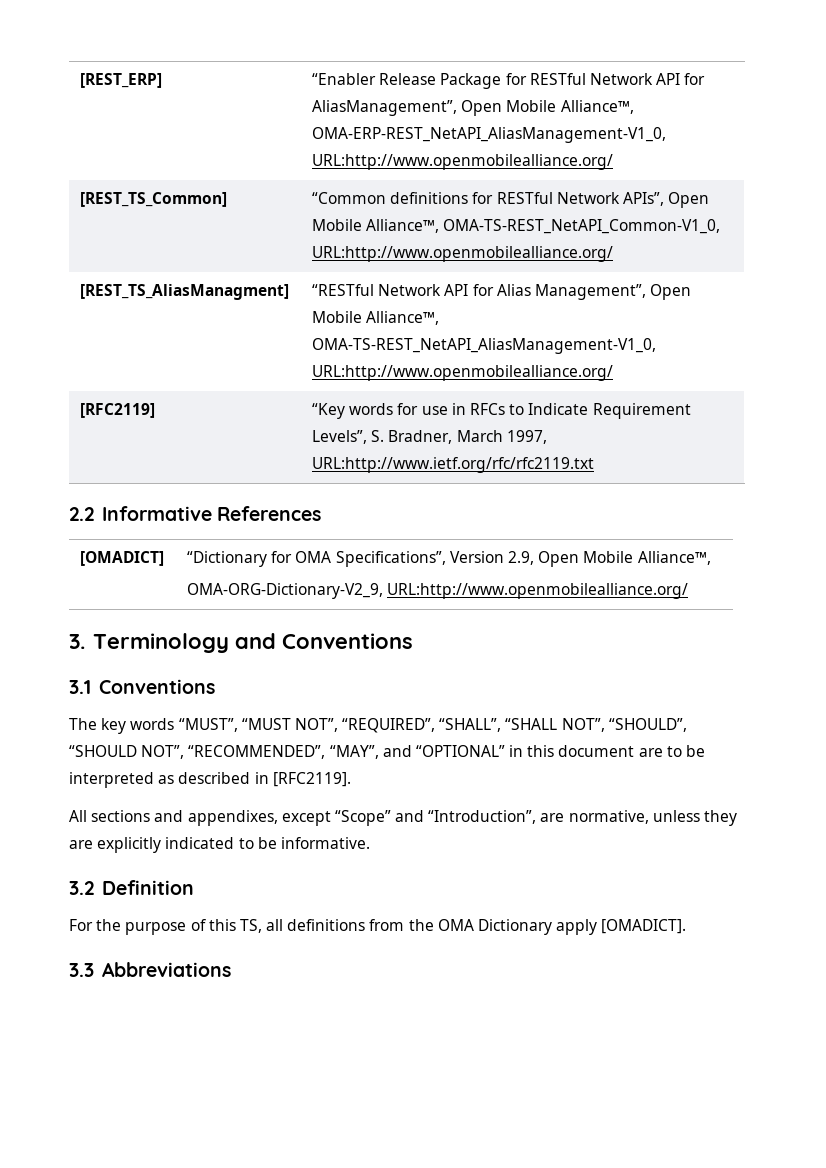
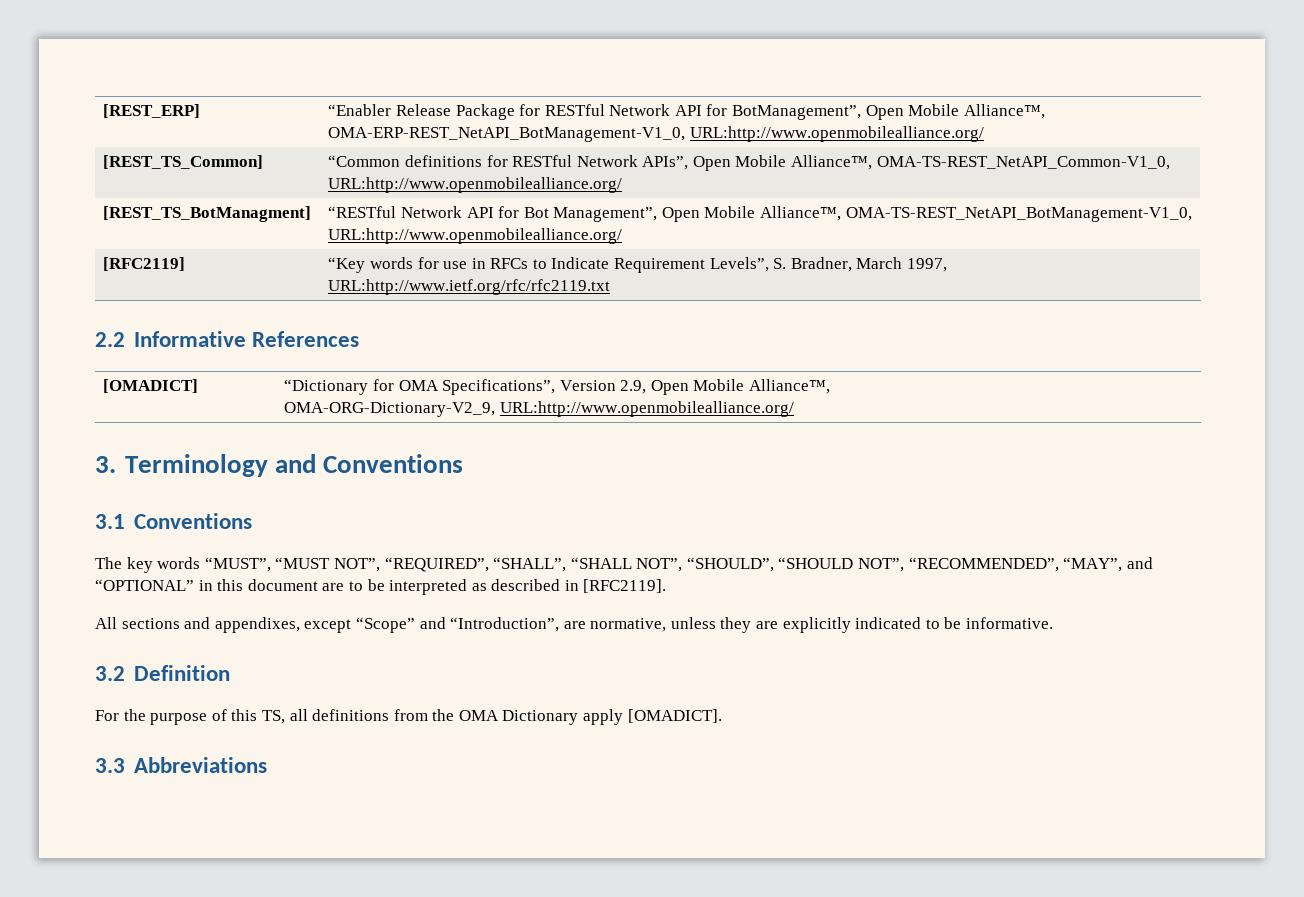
[312,100,634,116] [312,127,667,143] AliasManagement”, Open Mobile Alliance™, OMA-ERP-REST_NetAPI_AliasManagement-V1_0, -> [732,104,1045,120] [328,127,686,142] BotManagement”, Open Mobile Alliance™, OMA-ERP-REST_NetAPI_BotManagement-V1_0,
[80,284,290,300] [REST_TS_AliasManagment] -> [103,206,312,222] [REST_TS_BotManagment]
[496,284,531,296] Alias -> [523,207,549,218] Bot
[312,338,657,354] OMA-TS-REST_NetAPI_AliasManagement-V1_0, -> [845,207,1192,222] OMA-TS-REST_NetAPI_BotManagement-V1_0,

